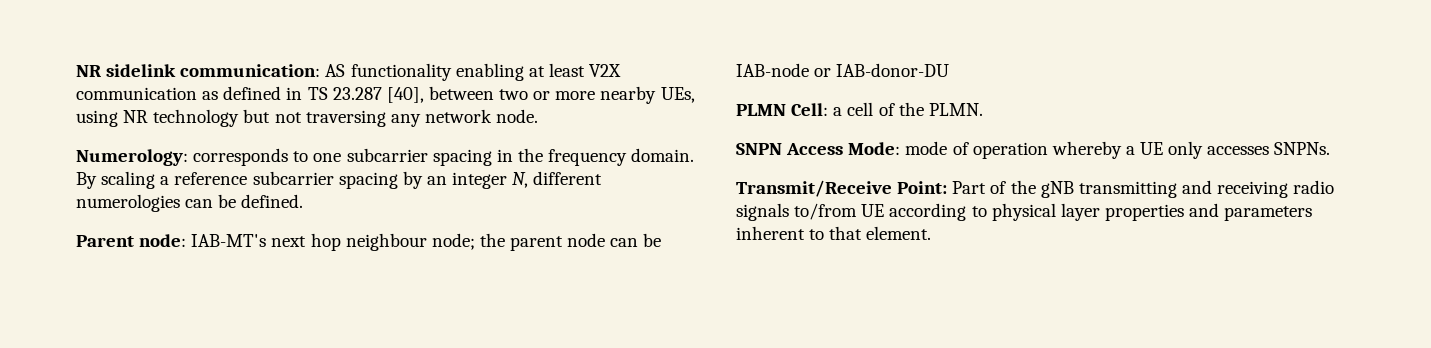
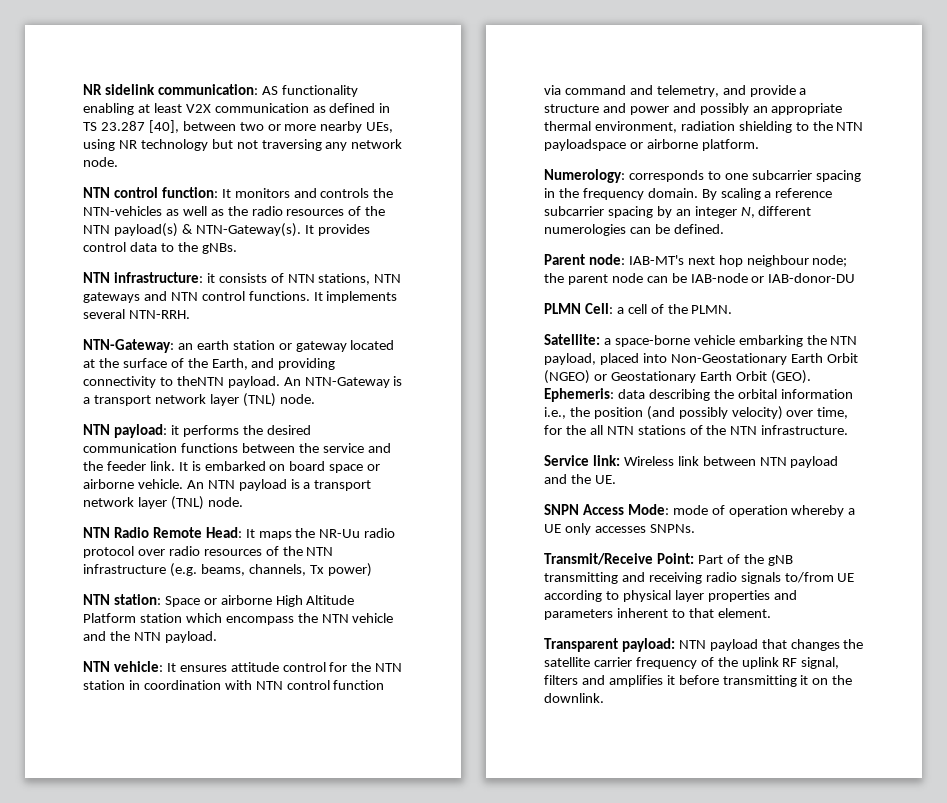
(539, 116) none -> [83,187,394,198] [83,206,386,216] [83,223,370,237] [83,242,237,254] [83,272,402,285] [83,291,398,303] [83,309,190,319] [83,339,395,353] [83,358,336,370] [83,376,403,388] [83,393,315,407] [83,424,311,438] [83,443,391,453] [83,461,381,473] [83,479,372,491] [83,496,243,510] [83,527,396,540] [83,546,334,558] [83,563,372,577] [83,594,355,607] [83,613,394,625] [83,631,217,643] [83,661,403,672] [83,680,385,690] [544,85,807,97] [544,103,843,115] [544,121,864,133] [544,139,759,151] // NTN control function: It monitors and controls the NTN-vehicles as well as the radio resources of the NTN payload(s) & NTN-Gateway(s). It provides control data to the gNBs. // NTN infrastructure: it consists of NTN stations, NTN gateways and NTN control functions. It implements several NTN-RRH. // NTN-Gateway: an earth station or gateway located at the surface of the Earth, and providing connectivity to theNTN payload. An NTN-Gateway is a transport network layer (TNL) node. // NTN payload: it performs the desired communication functions between the service and the feeder link. It is embarked on board space or airborne vehicle. An NTN payload is a transport network layer (TNL) node. // NTN Radio Remote Head: It maps the NR-Uu radio protocol over radio resources of the NTN infrastructure (e.g. beams, channels, Tx power) // NTN station: Space or airborne High Altitude Platform station which encompass the NTN vehicle and the NTN payload. // NTN vehicle: It ensures attitude control for the NTN station in coordination with NTN control function via command and telemetry, and provide a structure and power and possibly an appropriate thermal environment, radiation shielding to the NTN payloadspace or airborne platform.
(983, 109) none -> [544,334,858,347] [544,353,858,365] [544,370,811,384] [544,388,853,402] [544,406,849,420] [544,425,849,435] [544,455,839,468] [544,474,616,484] // Satellite: a space-borne vehicle embarking the NTN payload, placed into Non-Geostationary Earth Orbit (NGEO) or Geostationary Earth Orbit (GEO). Ephemeris: data describing the orbital information i.e., the position (and possibly velocity) over time, for the all NTN stations of the NTN infrastructure. // Service link: Wireless link between NTN payload and the UE.
(932, 233) none -> [544,638,864,652] [544,657,840,669] [544,675,853,687] [544,693,604,703] // Transparent payload: NTN payload that changes the satellite carrier frequency of the uplink RF signal, filters and amplifies it before transmitting it on the downlink.

